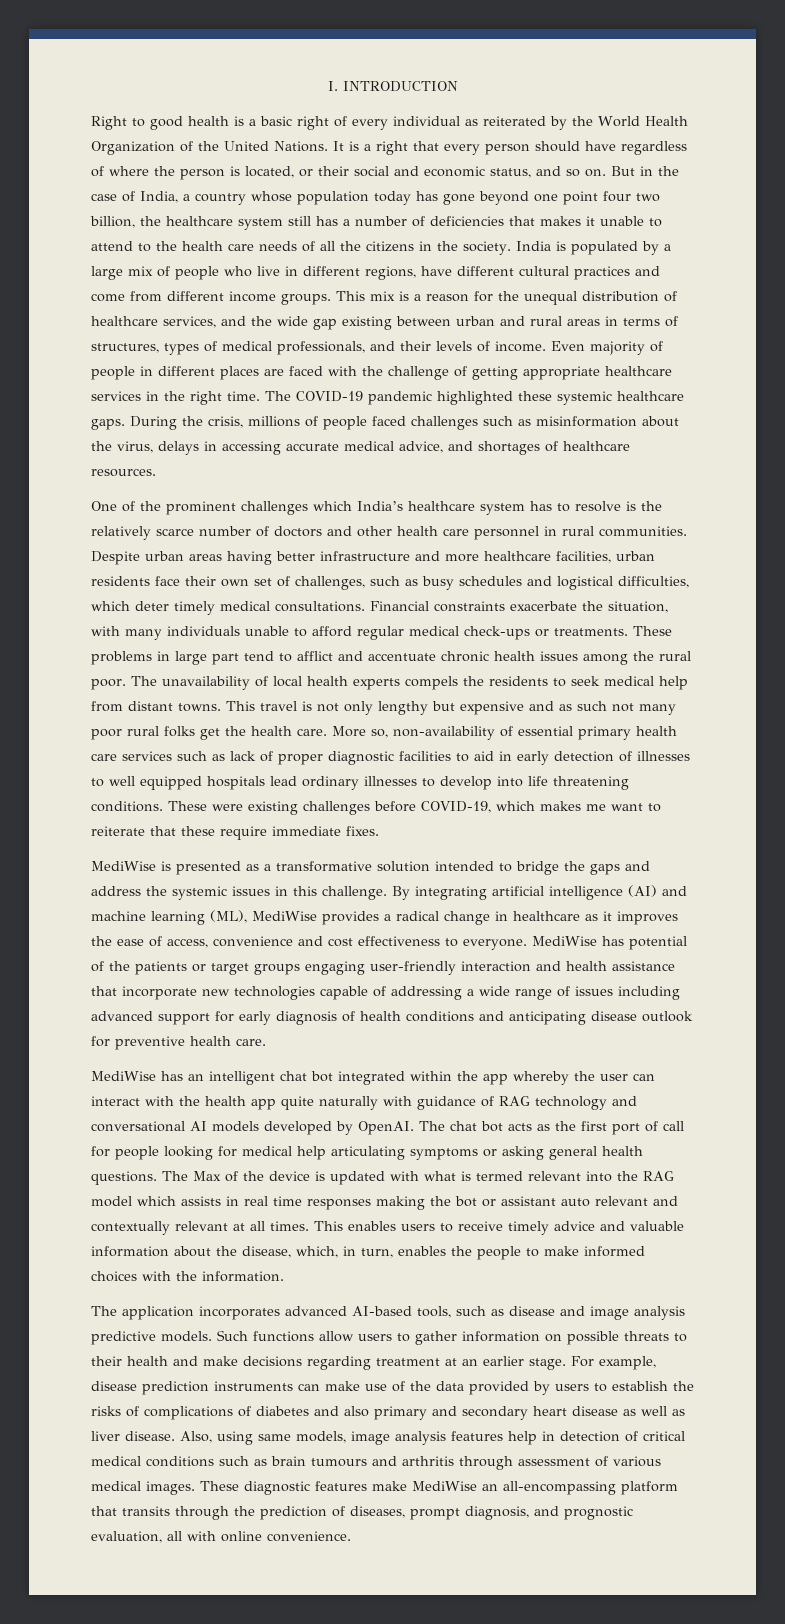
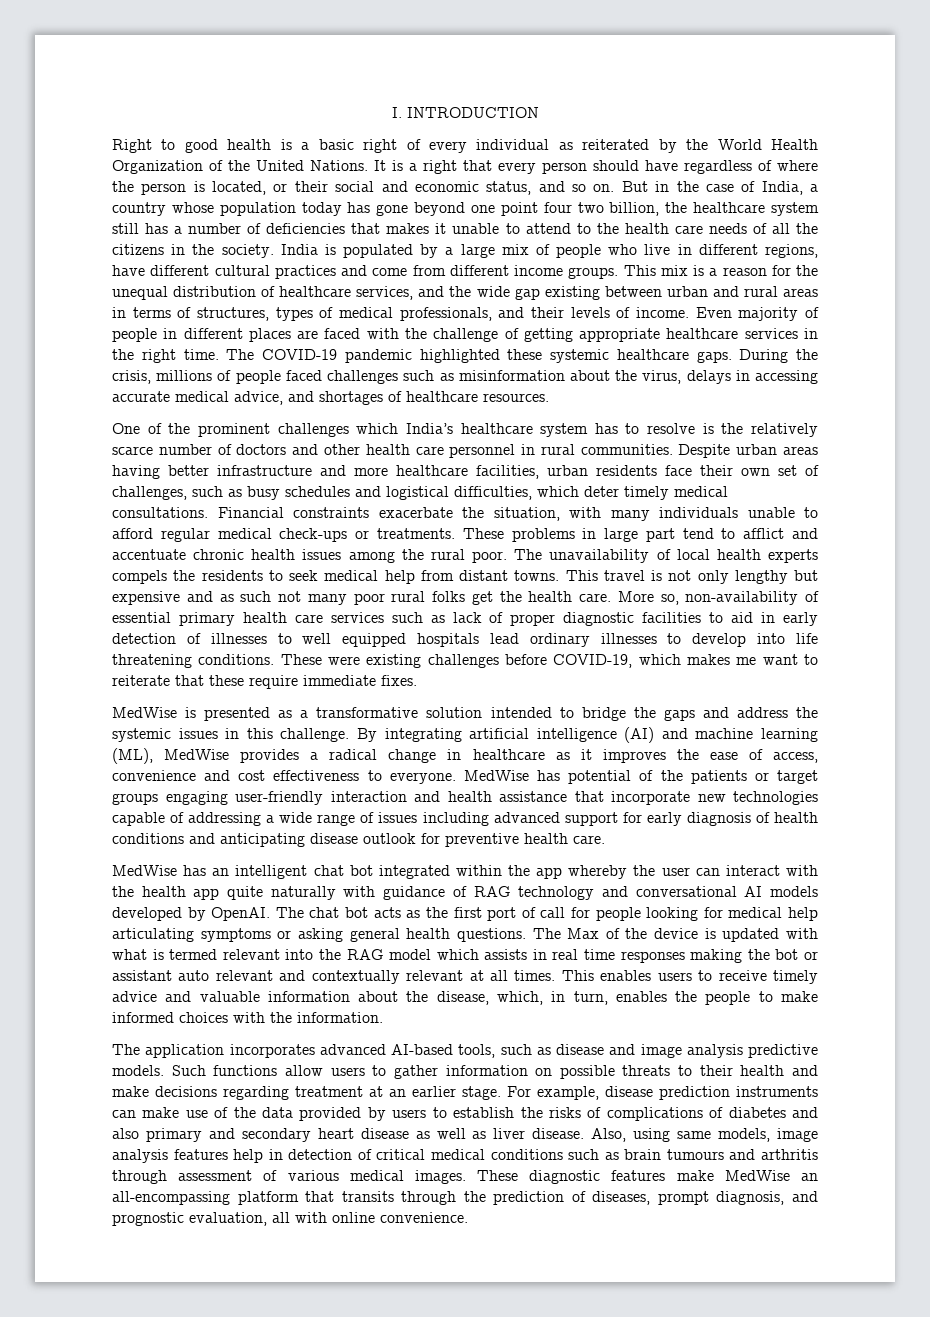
[91,861,156,871] MediWise -> [112,707,177,718] MedWise
[252,911,317,921] MediWise -> [164,749,230,760] MedWise
[532,936,597,946] MediWise -> [463,770,529,781] MedWise
[91,1071,156,1081] MediWise -> [112,865,177,876] MedWise
[412,1481,477,1491] MediWise -> [724,1170,790,1181] MedWise

